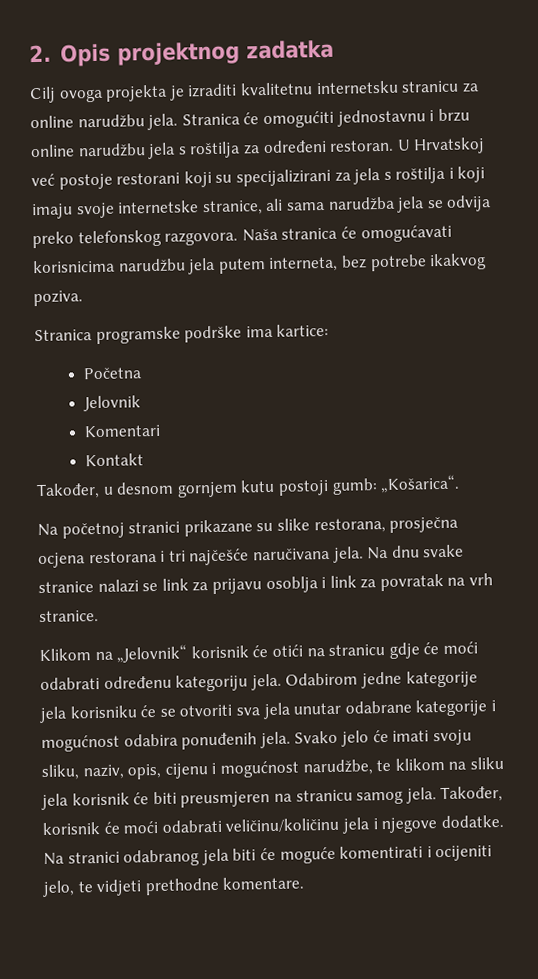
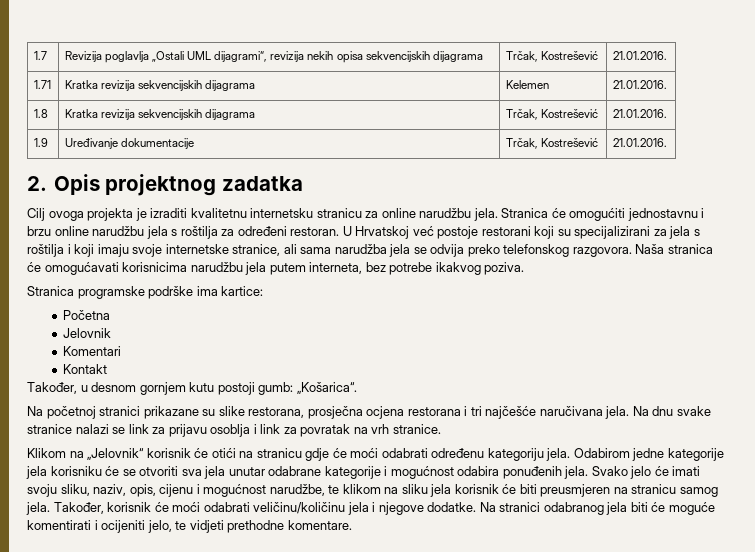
(29, 53) none -> [33,51,47,60] [64,51,483,63] [505,51,598,62] [612,51,667,60] [33,80,51,89] [64,80,256,91] [505,80,549,89] [612,80,667,89] [33,109,48,118] [64,109,256,120] [505,109,598,120] [612,109,667,118] [33,138,48,147] [64,138,194,149] [505,138,598,149] [612,138,667,147] 1.7 | Revizija poglavlja „Ostali UML dijagrami“, revizija nekih opisa sekvencijskih dijagrama | Trčak, Kostrešević | 21.01.2016. // 1.71 | Kratka revizija sekvencijskih dijagrama | Kelemen | 21.01.2016. // 1.8 | Kratka revizija sekvencijskih dijagrama | Trčak, Kostrešević | 21.01.2016. // 1.9 | Uređivanje dokumentacije | Trčak, Kostrešević | 21.01.2016. //

